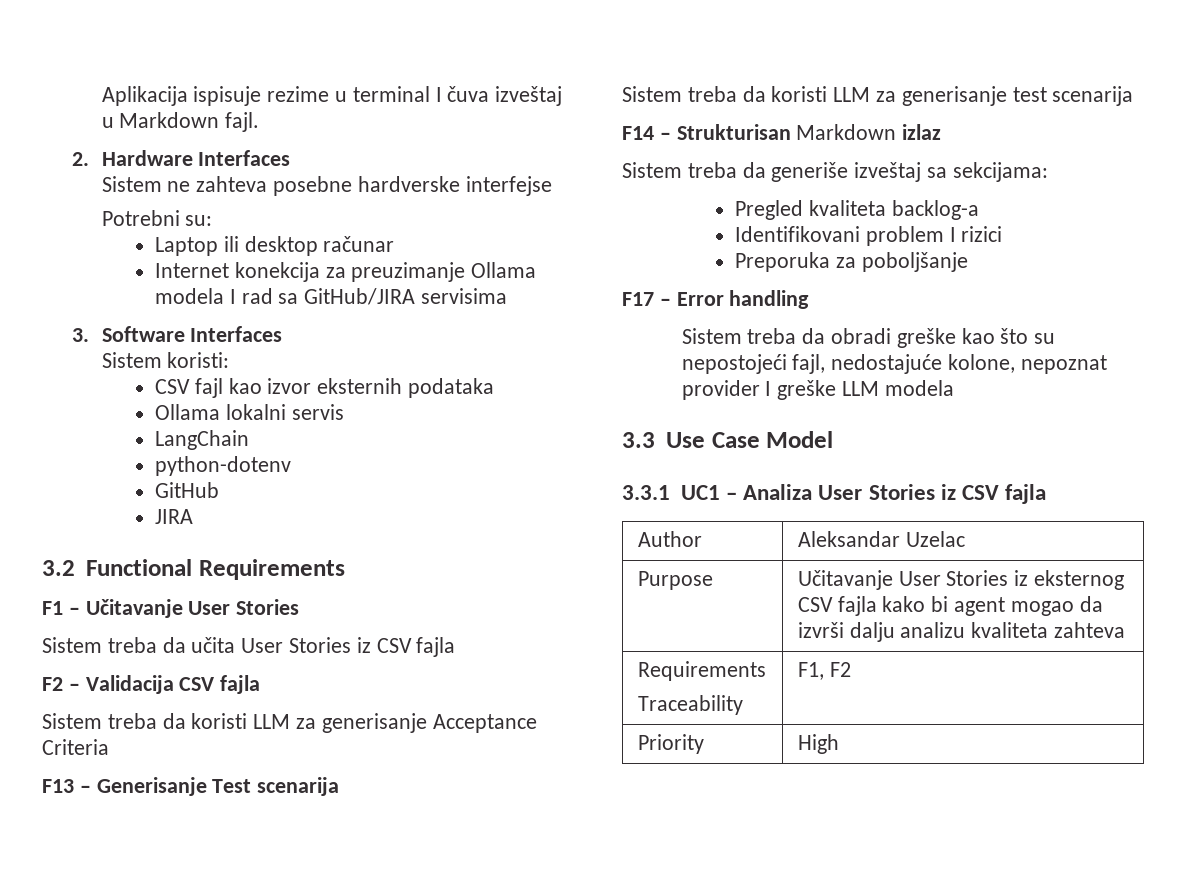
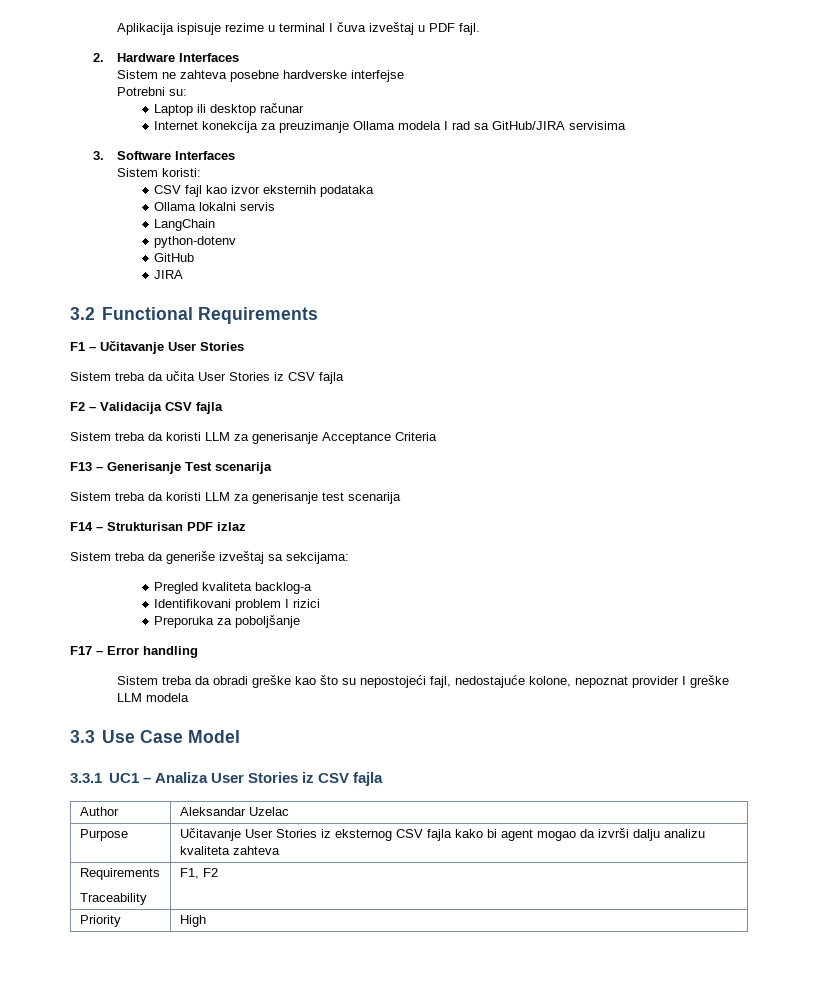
[119,112,220,128] Markdown -> [428,23,455,32] PDF
[796,124,897,140] Markdown -> [187,522,213,531] PDF

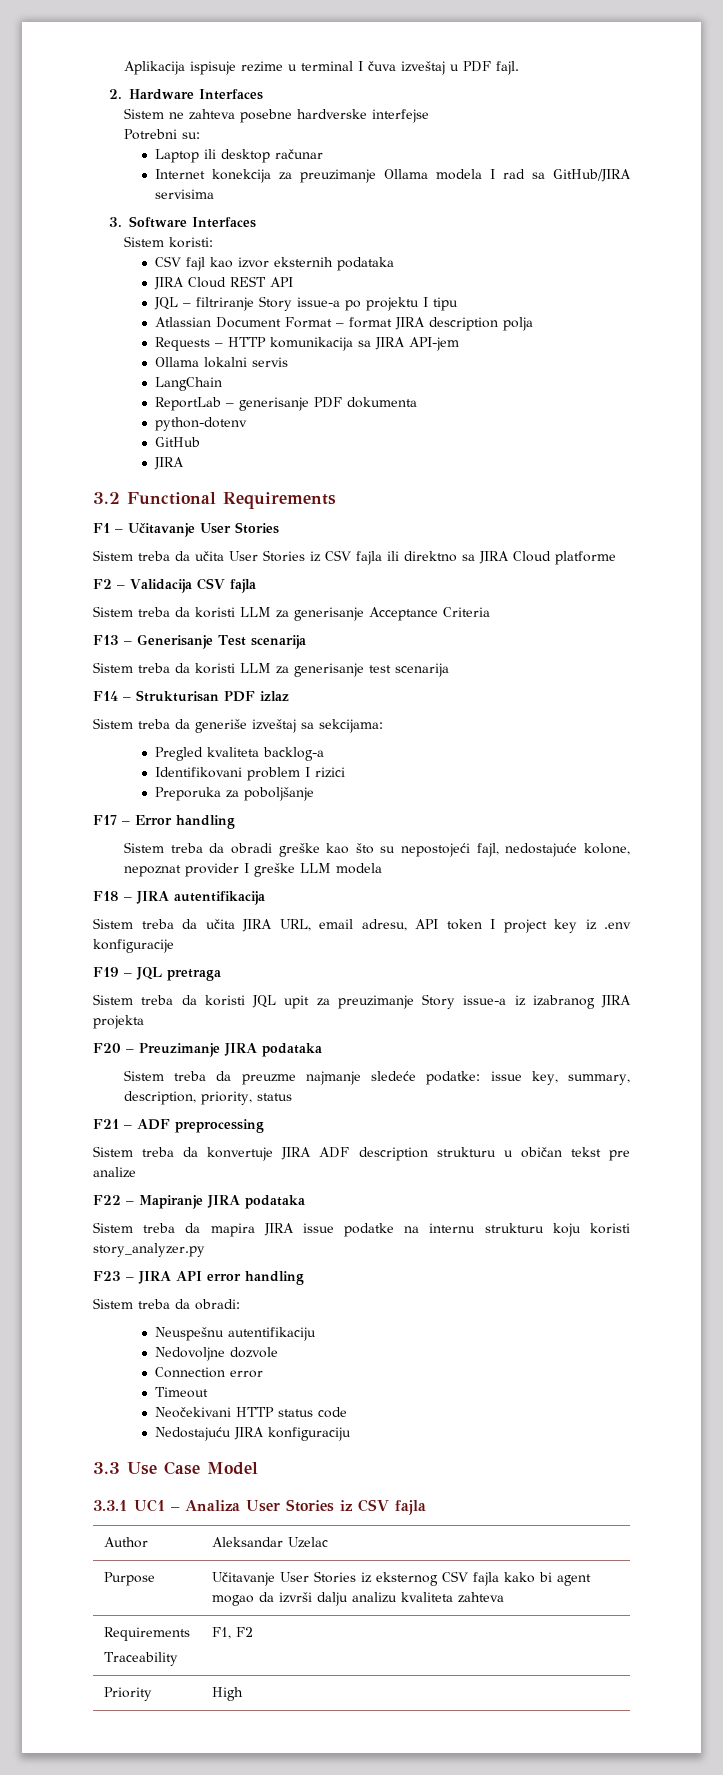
(375, 191) none -> [153,276,293,290] [153,296,458,311] [154,317,533,331] [154,337,459,351] // JIRA Cloud REST API // JQL – filtriranje Story issue-a po projektu I tipu // Atlassian Document Format – format JIRA description polja // Requests – HTTP komunikacija sa JIRA API-jem
(216, 225) none -> [154,397,417,411] // ReportLab – generisanje PDF dokumenta
(344, 378) none -> [387,551,616,565] ili direktno sa JIRA Cloud platforme
(189, 697) none -> [93,891,265,905] [93,918,631,933] [93,939,174,953] [93,967,221,981] [93,994,631,1009] [93,1015,144,1029] [93,1043,322,1057] [124,1070,631,1085] [124,1091,293,1105] [93,1119,264,1133] [93,1146,630,1161] [93,1167,136,1178] [93,1195,305,1209] [93,1222,630,1237] [93,1243,205,1257] [93,1271,304,1285] [93,1298,240,1310] [154,1327,316,1341] [154,1347,278,1361] [154,1367,263,1378] [154,1387,208,1398] [154,1407,347,1418] [154,1427,351,1441] // F18 – JIRA autentifikacija // Sistem treba da učita JIRA URL, email adresu, API token I project key iz .env konfiguracije // F19 – JQL pretraga // Sistem treba da koristi JQL upit za preuzimanje Story issue-a iz izabranog JIRA projekta // F20 – Preuzimanje JIRA podataka // Sistem treba da preuzme najmanje sledeće podatke: issue key, summary, description, priority, status // F21 – ADF preprocessing // Sistem treba da konvertuje JIRA ADF description strukturu u običan tekst pre analize // F22 – Mapiranje JIRA podataka // Sistem treba da mapira JIRA issue podatke na internu strukturu koju koristi story_analyzer.py // F23 – JIRA API error handling // Sistem treba da obradi: // Neuspešnu autentifikaciju // Nedovoljne dozvole // Connection error // Timeout // Neočekivani HTTP status code // Nedostajuću JIRA konfiguraciju

